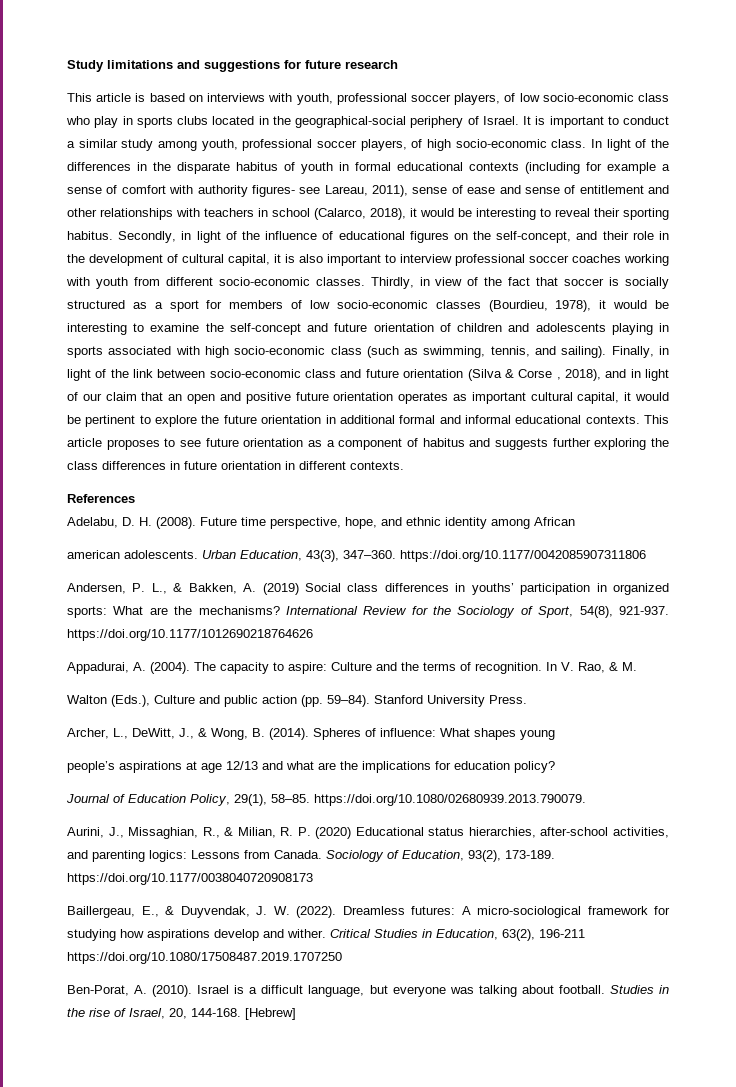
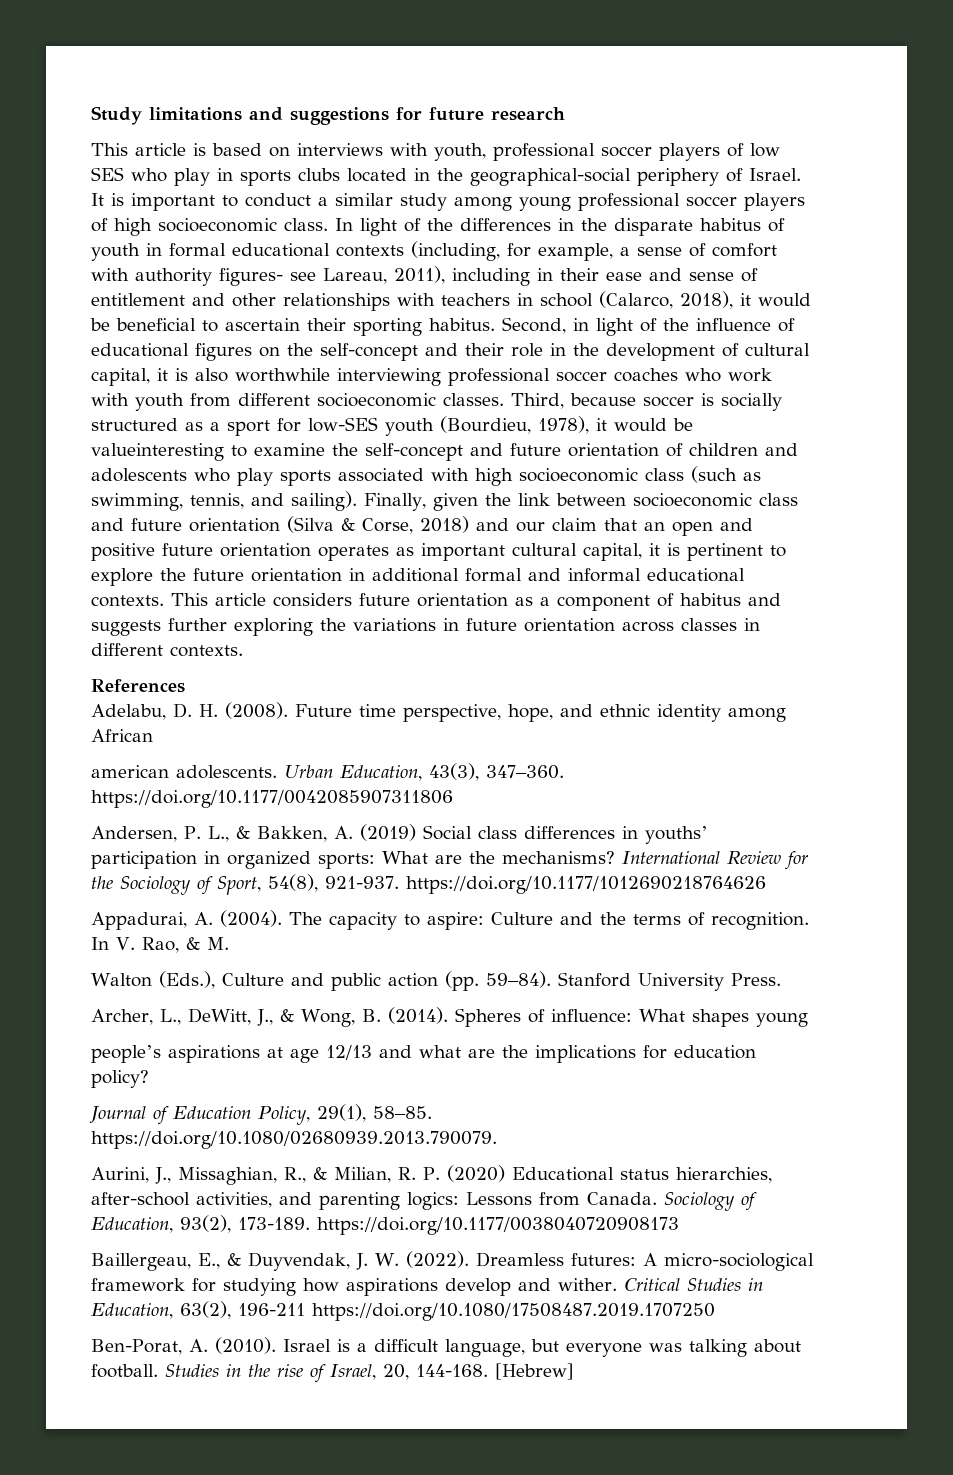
[454,93,669,105] players, of low socio-economic class -> [659,143,780,161] [91,167,124,181] players of low SES
[201,139,407,151] youth, professional soccer players, -> [519,193,805,211] young professional soccer players
[455,139,547,148] socio-economic -> [158,218,277,232] socioeconomic
[525,162,656,174] (including for example -> [411,241,613,261] (including, for example,
[412,185,463,194] sense of -> [452,268,599,286] including in their
[476,208,590,220] interesting to reveal -> [116,318,300,332] beneficial to ascertain
[118,231,177,243] Secondly, -> [502,317,566,334] Second,
[496,231,572,243] self-concept, -> [320,343,418,361] self-concept
[327,254,452,266] important to interview -> [235,368,441,386] worthwhile interviewing
[624,254,669,266] working -> [685,368,772,382] who work
[218,277,559,289] socio-economic classes. Thirdly, in view of the fact that -> [317,393,636,409] socioeconomic classes. Third, because
[229,300,481,309] members of low socio-economic classes -> [308,417,434,436] low-SES youth
[67,323,127,335] interesting -> [91,443,224,461] valueinteresting
[611,323,669,335] playing in -> [194,468,273,486] who play
[234,346,326,355] socio-economic -> [519,468,638,482] socioeconomic
[659,346,669,355] [67,369,107,381] in light of -> [432,493,478,511] given
[209,369,301,378] socio-economic -> [632,493,752,507] socioeconomic
[518,369,670,381] [67,392,78,401] Corse , 2018), and in light of -> [362,516,509,534] Corse, 2018) and
[635,392,669,401] [67,415,81,424] would be -> [667,543,680,556] is
[106,438,201,450] proposes to see -> [273,593,352,607] considers
[67,461,166,470] class differences -> [353,618,436,632] variations
(281, 465) none -> [622,618,737,632] across classes

